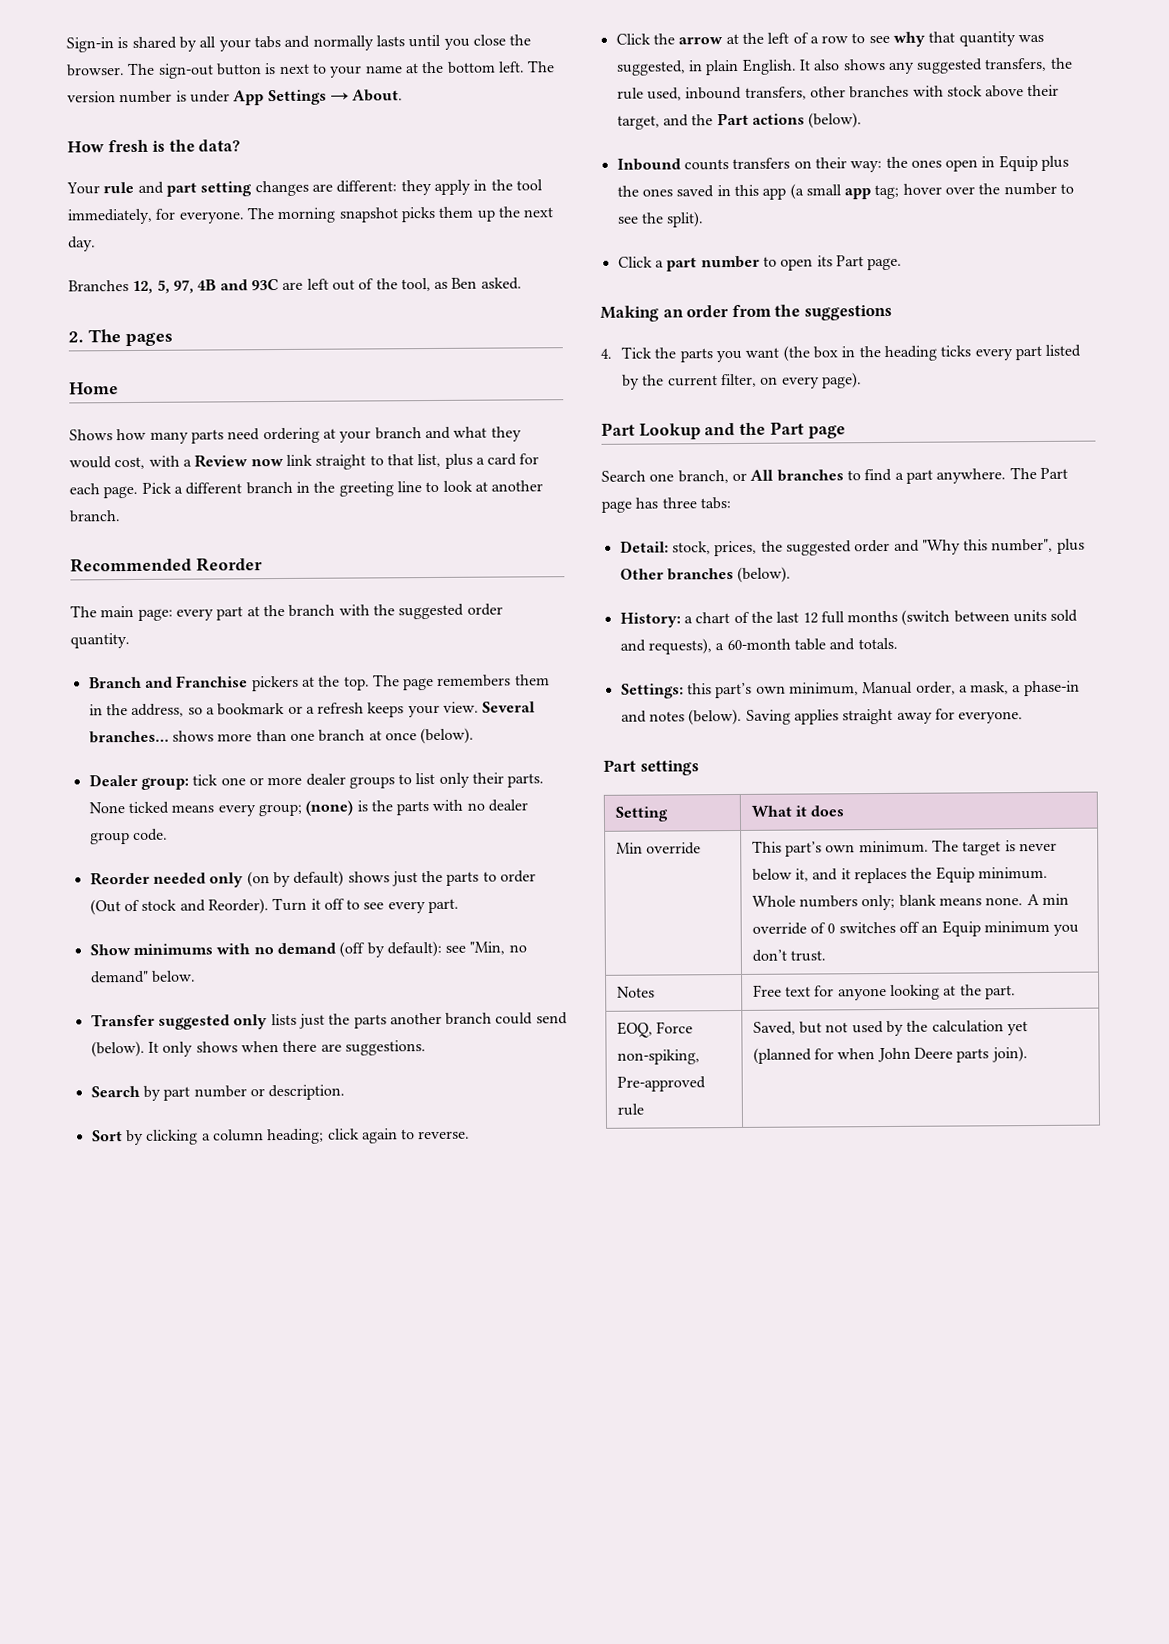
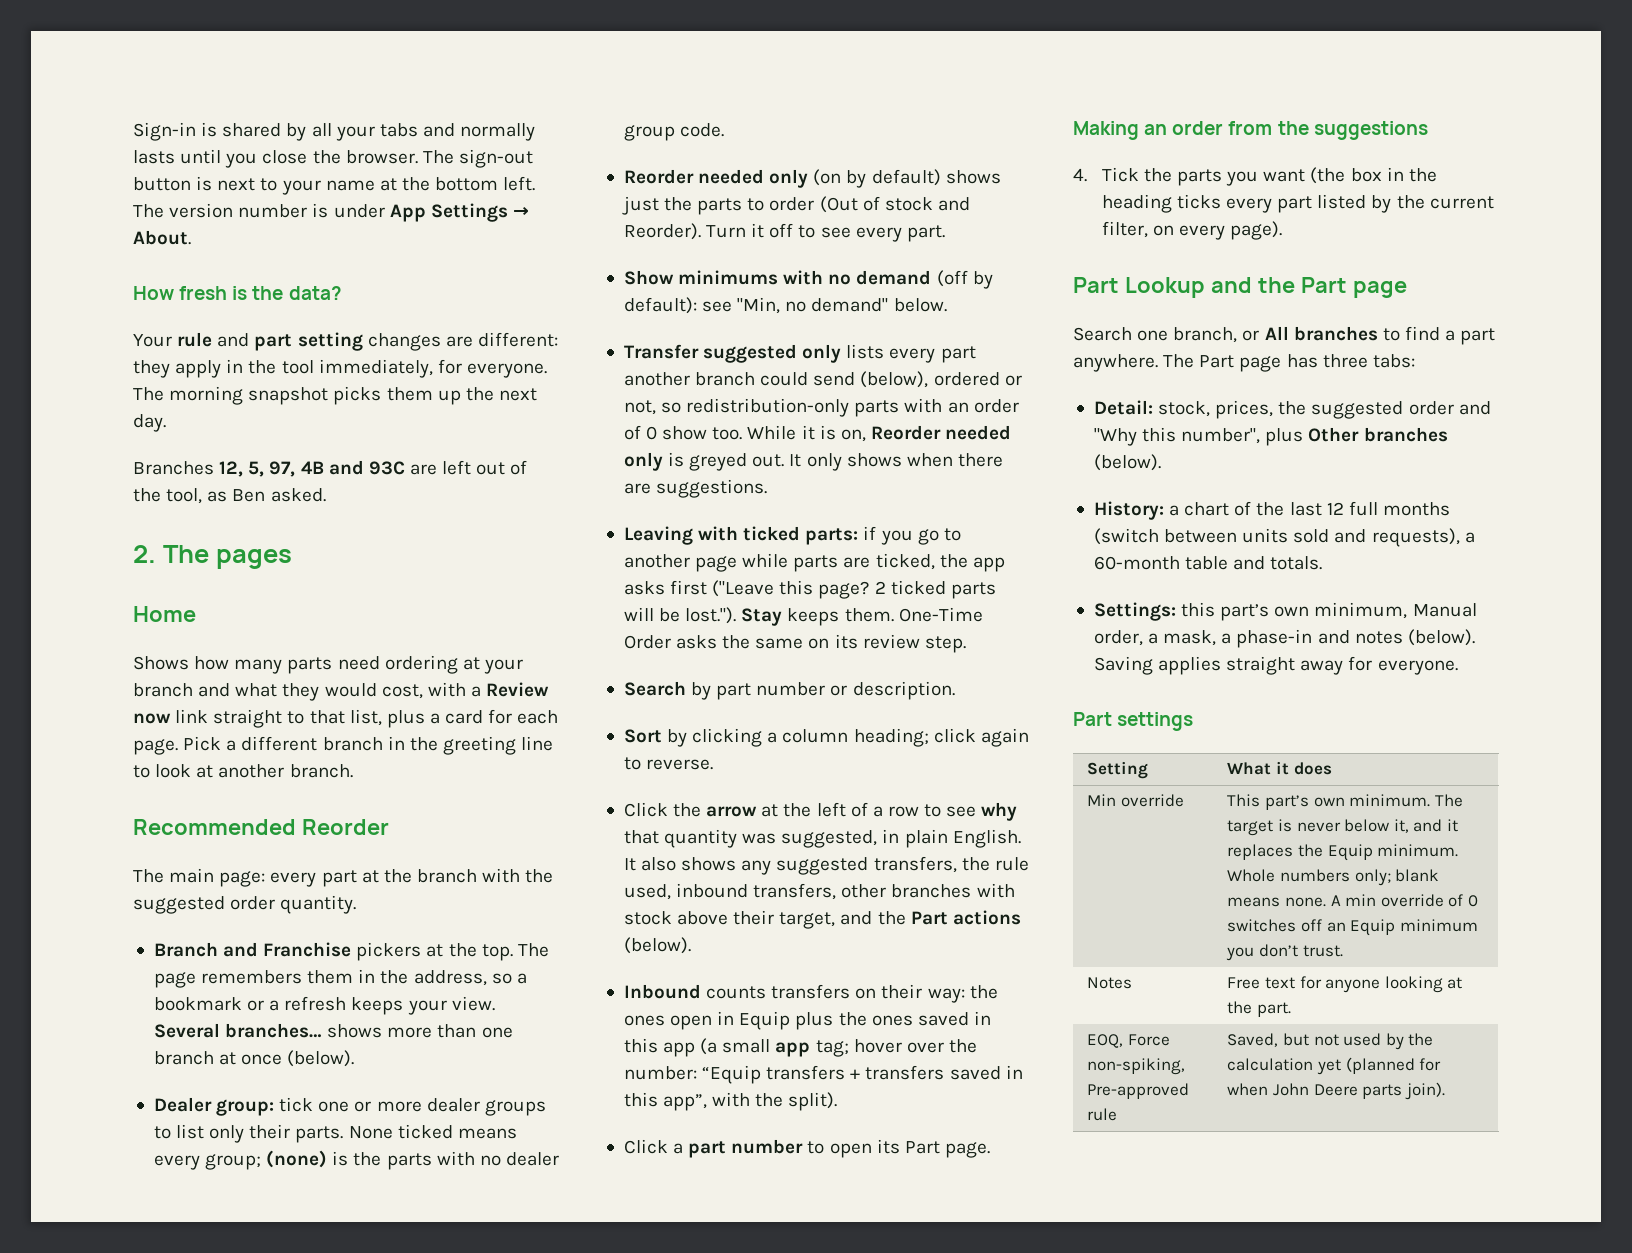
[298,1013,387,1029] just the parts -> [889,346,976,363] every part
[90,1040,145,1058] (below). -> [860,371,1022,388] [623,398,1019,417] [623,425,1012,442] [623,452,785,471] (below), ordered or not, so redistribution-only parts with an order of 0 show too. While it is on, Reorder needed only is greyed out.
(426, 1048) none -> [623,526,961,545] [623,553,1005,572] [623,580,996,599] [623,607,983,626] [623,634,966,653] // Leaving with ticked parts: if you go to another page while parts are ticked, the app asks first ("Leave this page? 2 ticked parts will be lost."). Stay keeps them. One-Time Order asks the same on its review step.
[1003,182,1075,196] [616,216,639,224] number to see -> [623,1065,1023,1084] [623,1092,751,1111] number: “Equip transfers + transfers saved in this app”, with

